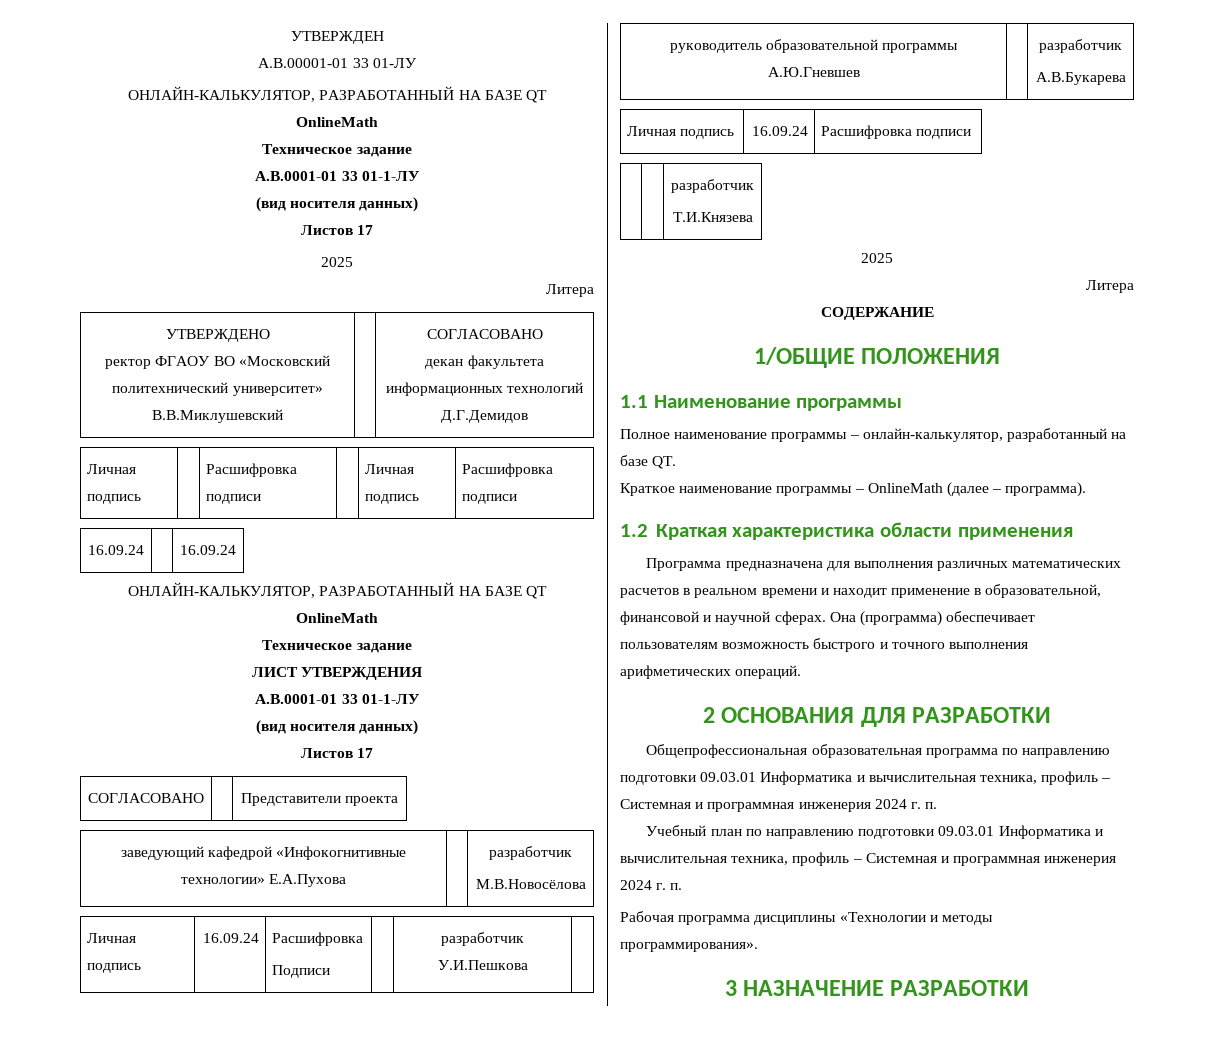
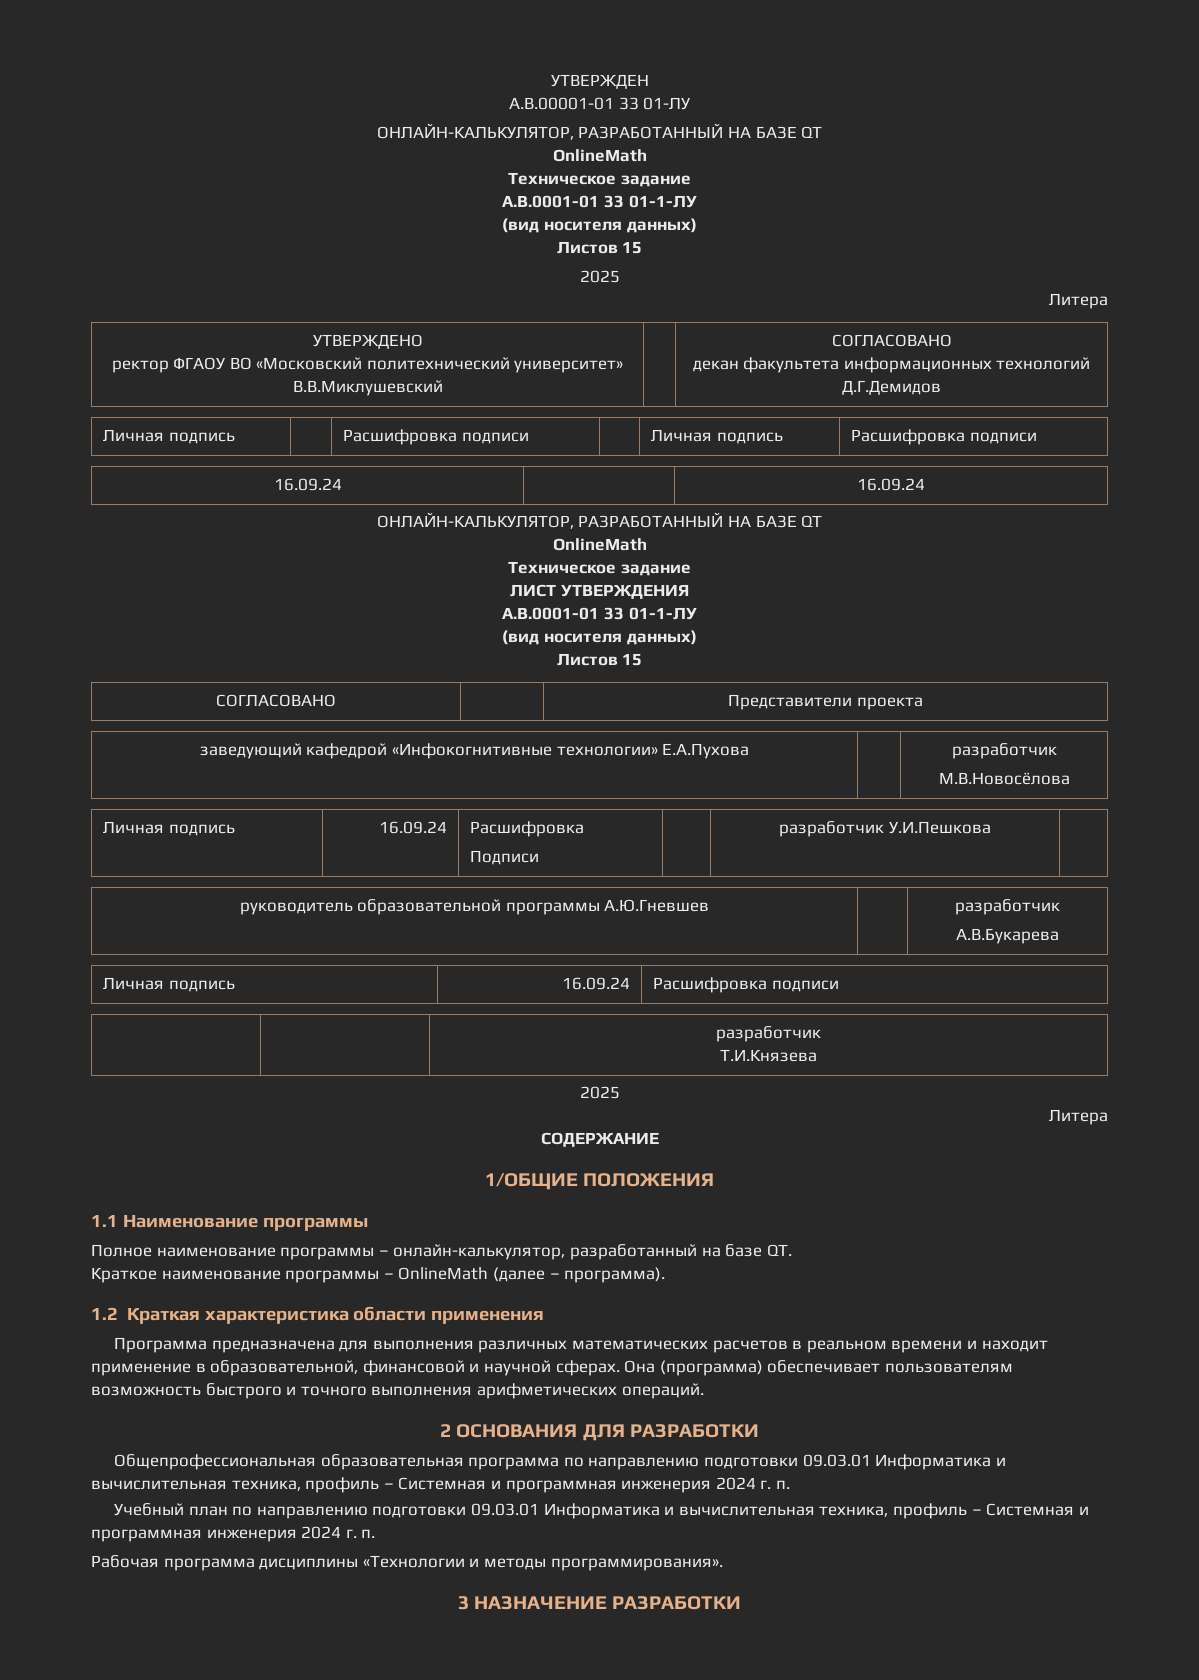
[357,225,374,235] 17 -> [622,241,643,254] 15
[357,748,374,758] 17 -> [622,653,643,666] 15

